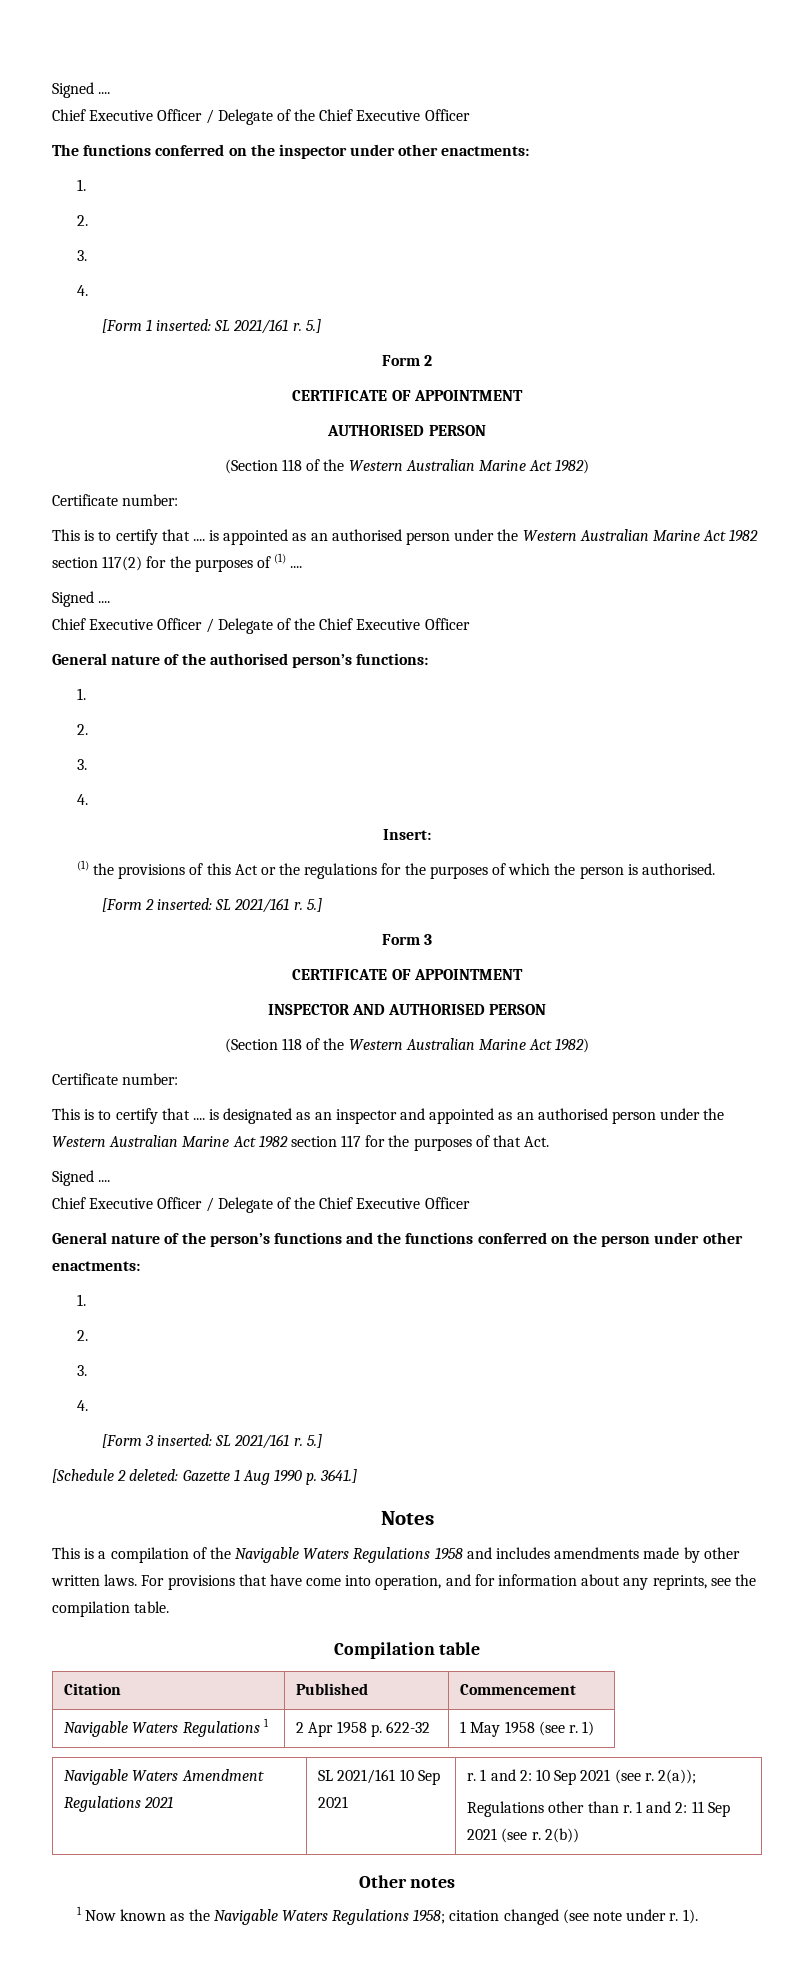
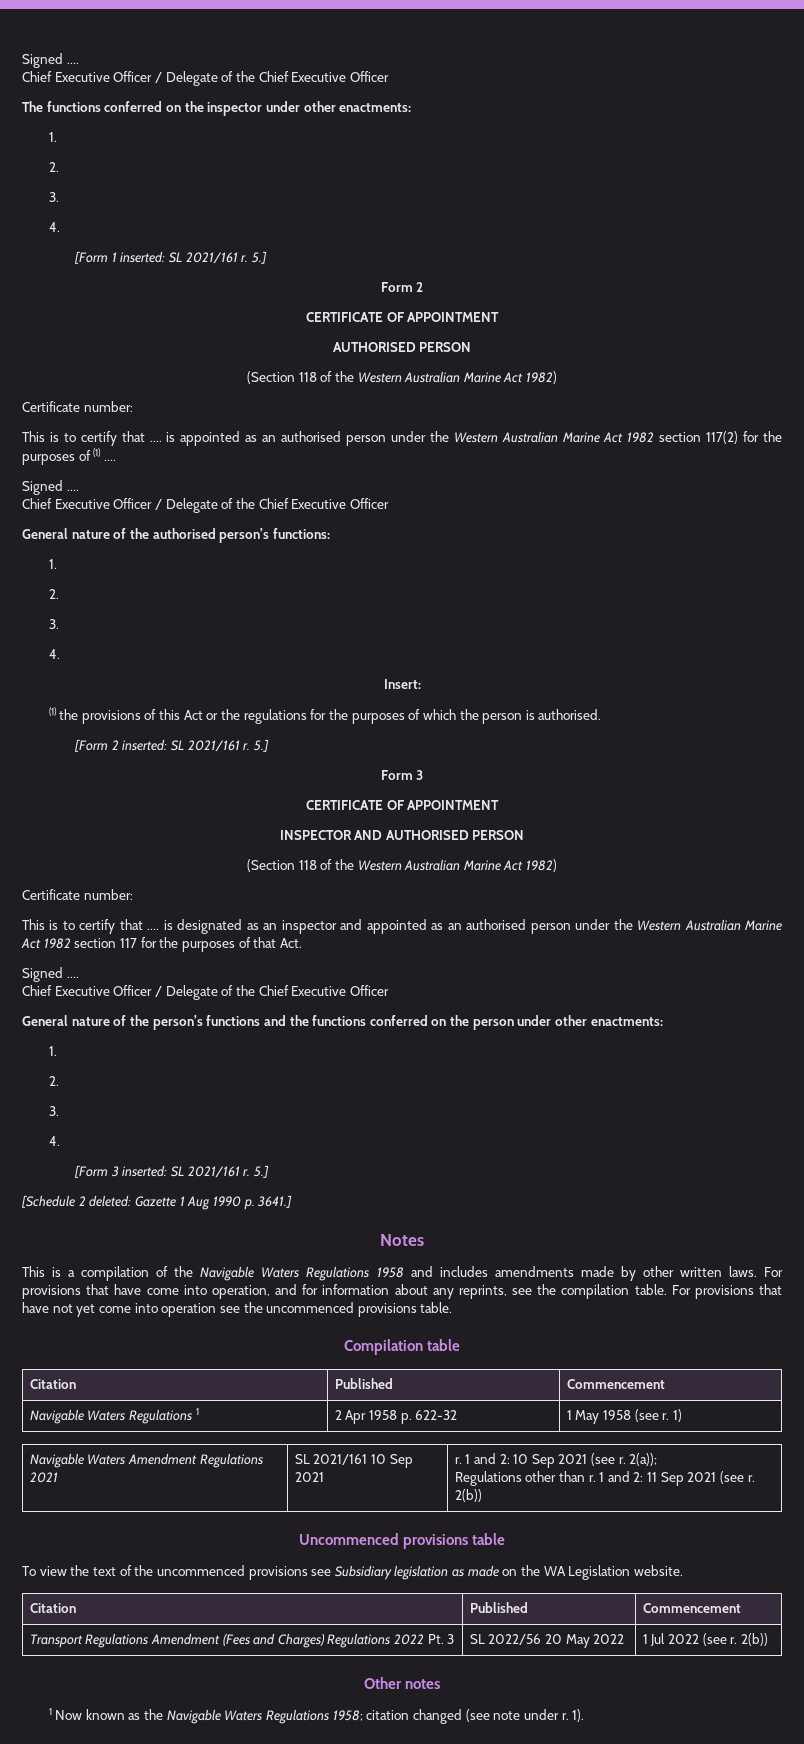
(170, 1607) none -> [671,1284,782,1299] [22,1302,453,1317] For provisions that have not yet come into operation see the uncommenced provisions table.
(579, 1835) none -> [298,1533,506,1549] [22,1565,683,1580] [29,1603,76,1613] [469,1602,528,1613] [642,1603,741,1613] [29,1633,455,1648] [469,1634,625,1648] [642,1633,768,1646] // Uncommenced provisions table // To view the text of the uncommenced provisions see Subsidiary legislation as made on the WA Legislation website. // Citation | Published | Commencement // Transport Regulations Amendment (Fees and Charges) Regulations 2022 Pt. 3 | SL 2022/56 20 May 2022 | 1 Jul 2022 (see r. 2(b))

